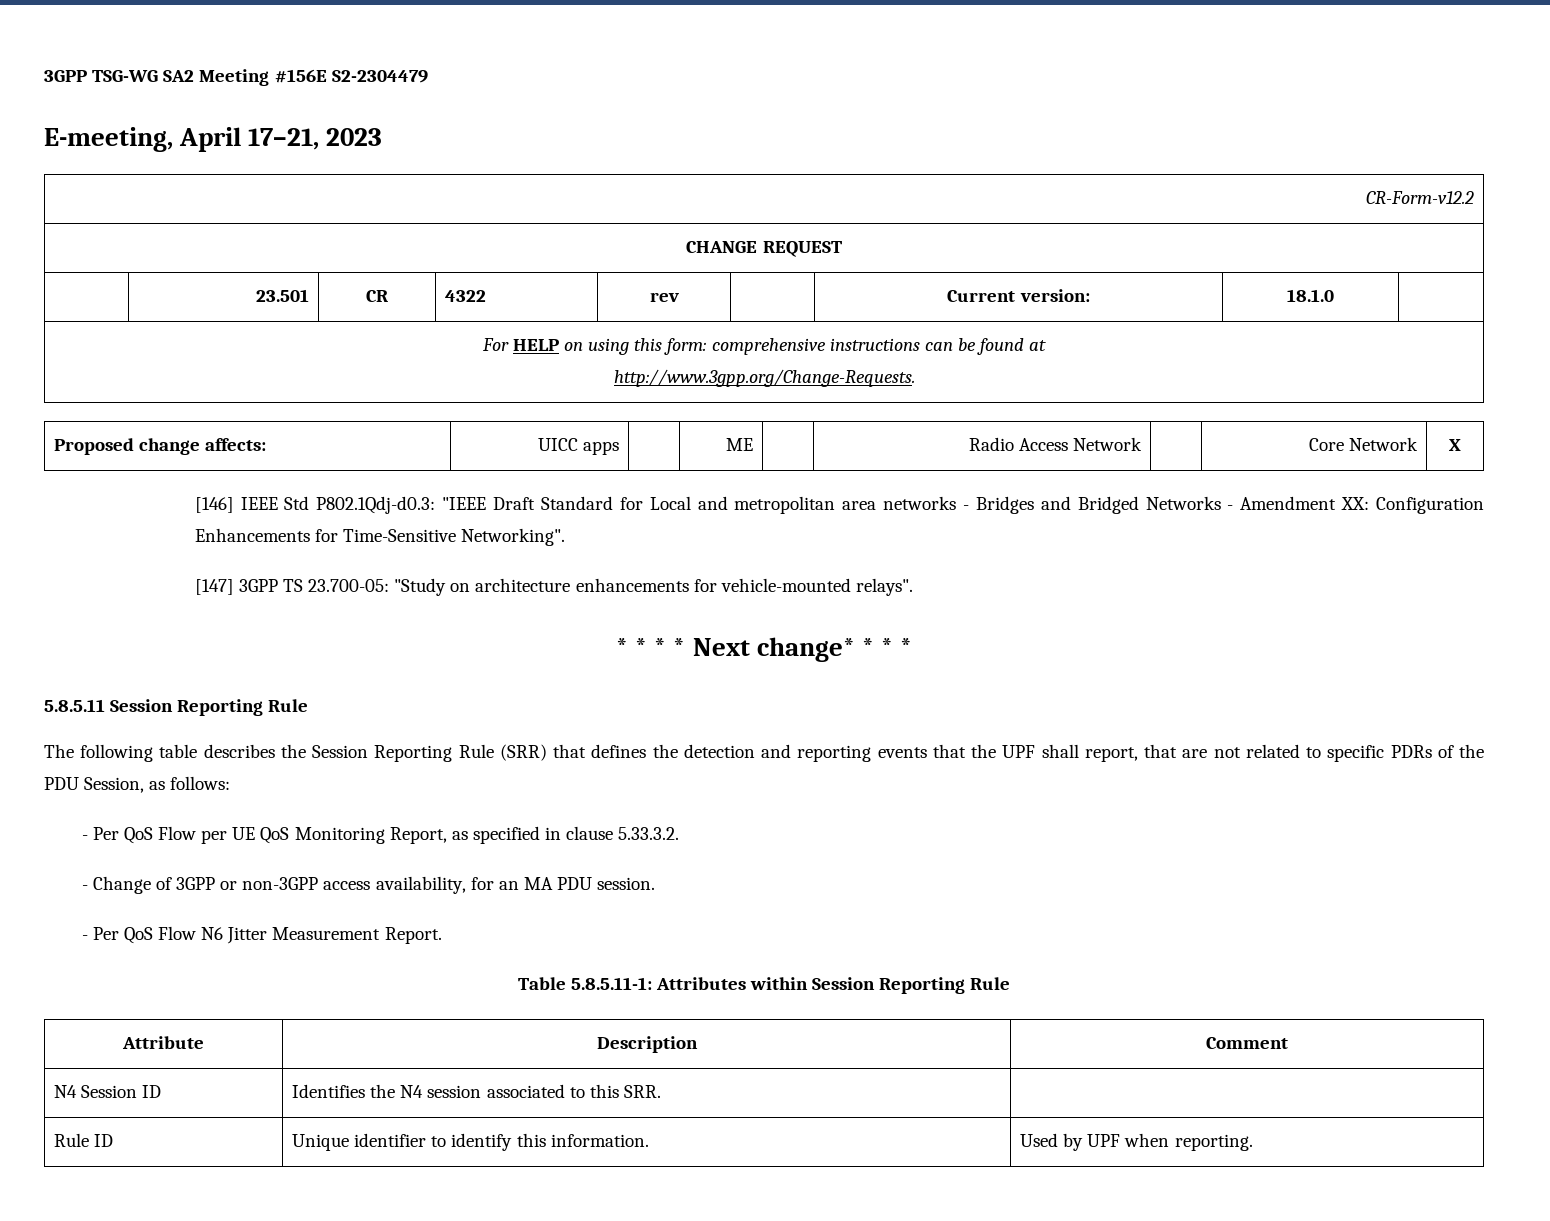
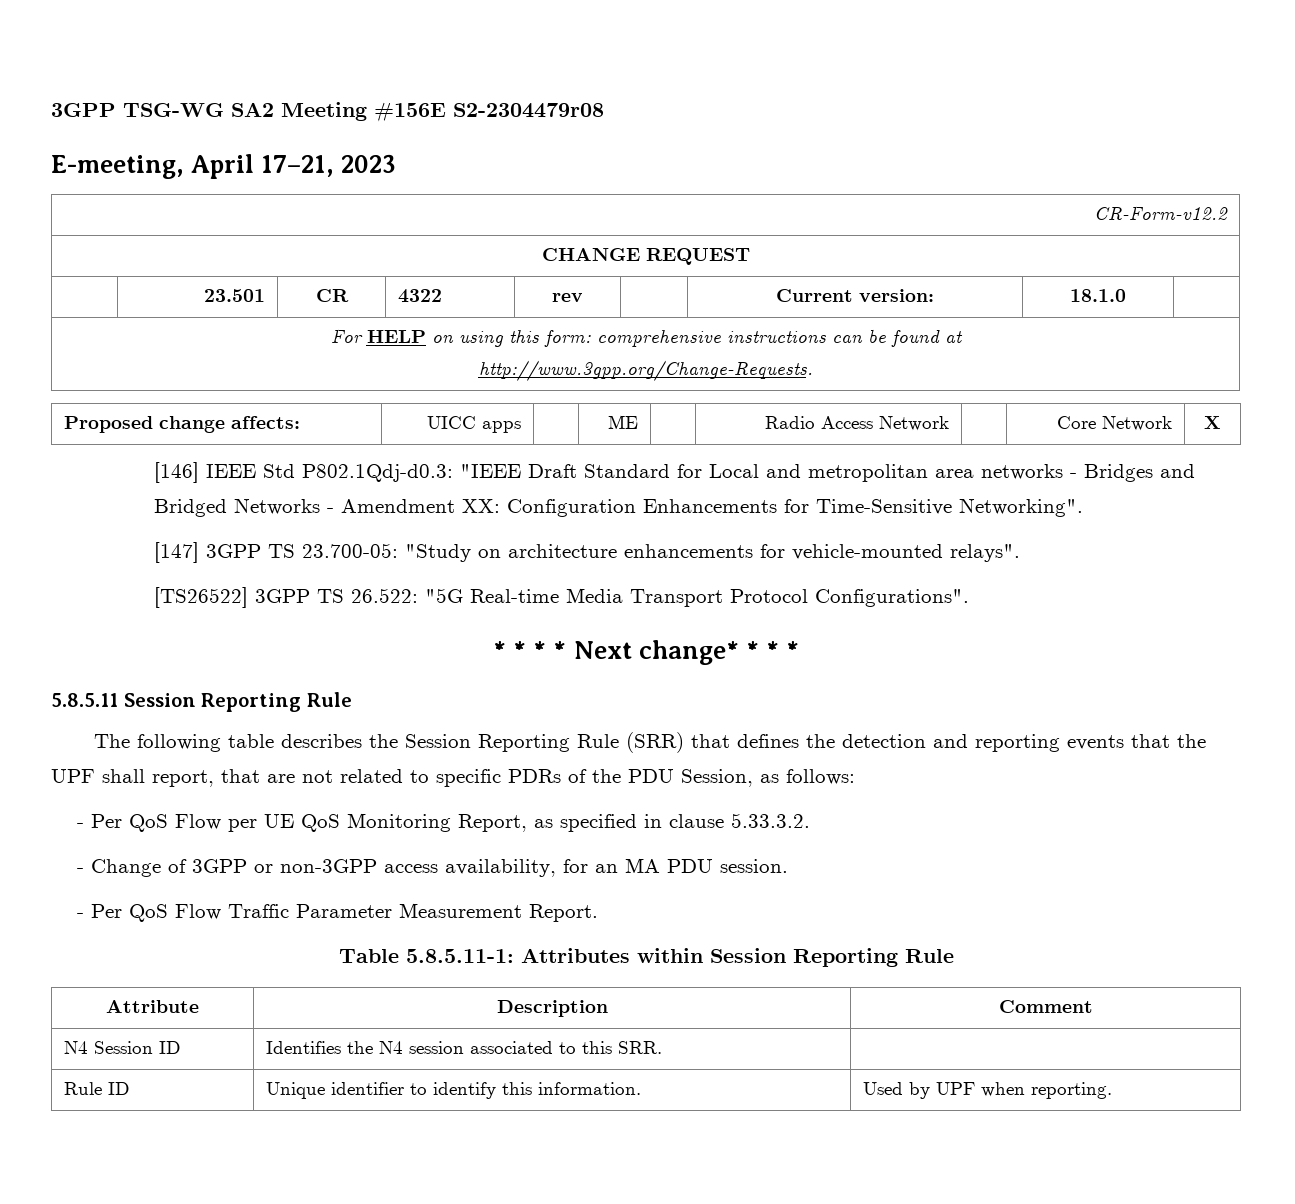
[331,70,428,83] S2-2304479 -> [453,103,604,118] S2-2304479r08
(914, 587) none -> [153,587,969,608] // [TS26522] 3GPP TS 26.522: "5G Real-time Media Transport Protocol Configurations".
[201,927,268,944] N6 Jitter -> [227,904,392,918] Traffic Parameter

